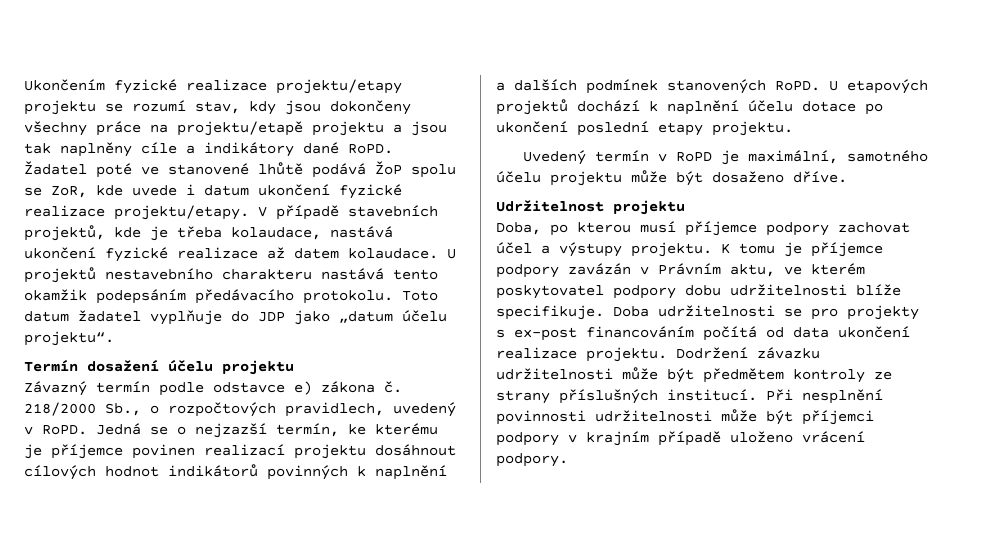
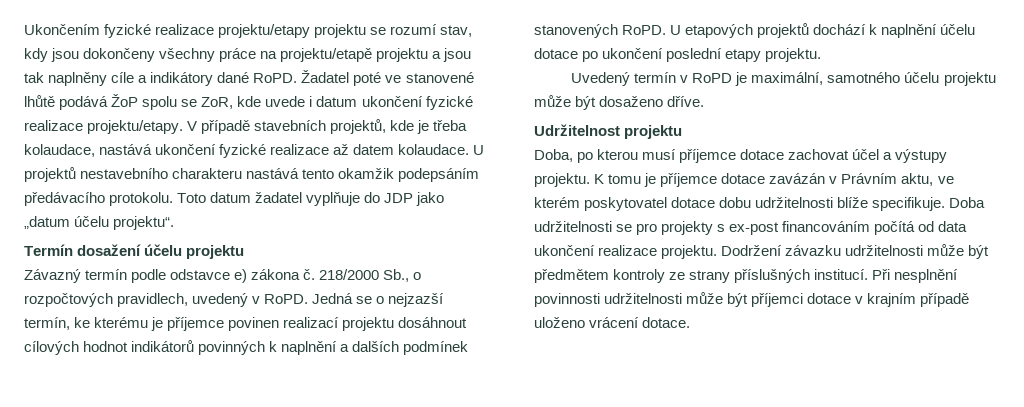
[766,222,829,236] podpory -> [740,149,785,160] dotace
[496,264,559,278] podpory -> [721,173,766,184] dotace
[613,285,676,299] podpory -> [671,197,716,208] dotace
[496,432,559,446] podpory -> [807,293,852,304] dotace
[496,453,568,467] podpory. -> [642,317,691,328] dotace.

